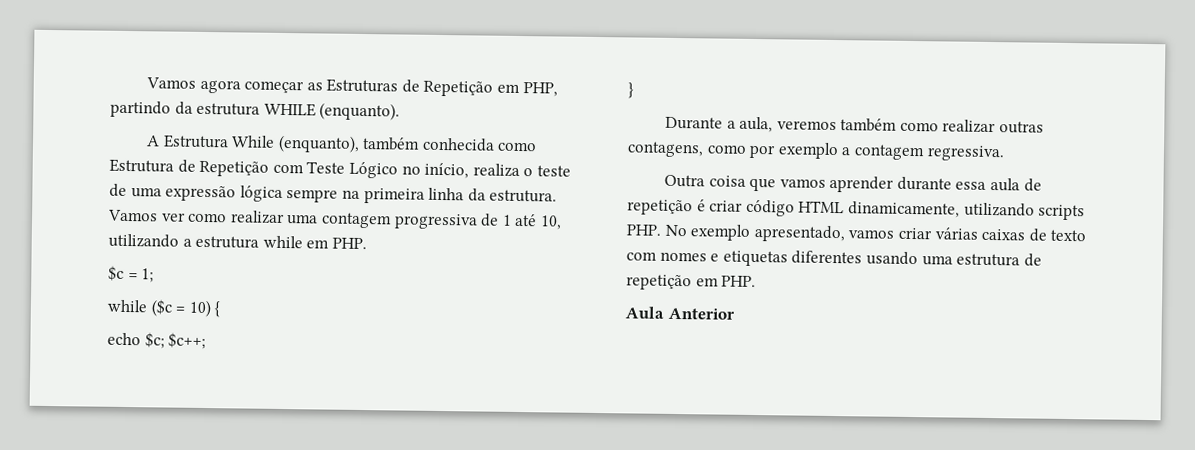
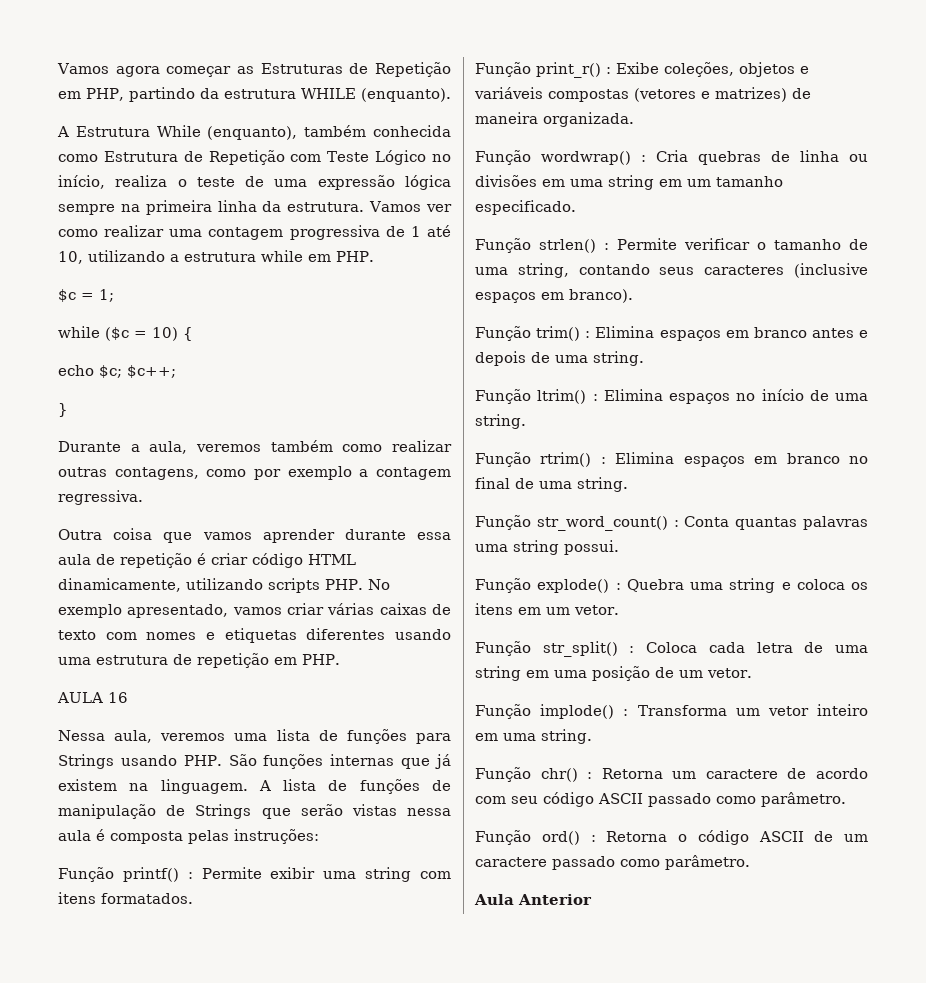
(757, 281) none -> [57,692,128,703] [58,729,452,744] [58,754,452,769] [58,779,451,794] [58,804,451,819] [58,829,319,844] [58,867,451,882] [58,892,193,904] [475,62,809,78] [474,87,811,102] [475,112,634,127] [475,150,868,165] [475,175,783,190] [475,200,576,215] [475,238,868,253] [475,263,868,278] [475,289,633,303] [475,326,868,341] [475,351,644,366] [475,389,868,404] [475,414,526,429] [475,452,868,467] [475,477,628,492] [475,515,868,531] [475,540,619,555] [475,578,868,593] [475,603,619,615] [475,641,868,657] [475,666,752,681] [475,704,868,719] [475,729,592,744] [475,767,868,782] [475,792,846,807] [475,830,868,845] [475,855,750,870] // AULA 16 // Nessa aula, veremos uma lista de funções para Strings usando PHP. São funções internas que já existem na linguagem. A lista de funções de manipulação de Strings que serão vistas nessa aula é composta pelas instruções: // Função printf() : Permite exibir uma string com itens formatados. // Função print_r() : Exibe coleções, objetos e variáveis compostas (vetores e matrizes) de maneira organizada. // Função wordwrap() : Cria quebras de linha ou divisões em uma string em um tamanho especificado. // Função strlen() : Permite verificar o tamanho de uma string, contando seus caracteres (inclusive espaços em branco). // Função trim() : Elimina espaços em branco antes e depois de uma string. // Função ltrim() : Elimina espaços no início de uma string. // Função rtrim() : Elimina espaços em branco no final de uma string. // Função str_word_count() : Conta quantas palavras uma string possui. // Função explode() : Quebra uma string e coloca os itens em um vetor. // Função str_split() : Coloca cada letra de uma string em uma posição de um vetor. // Função implode() : Transforma um vetor inteiro em uma string. // Função chr() : Retorna um caractere de acordo com seu código ASCII passado como parâmetro. // Função ord() : Retorna o código ASCII de um caractere passado como parâmetro.

